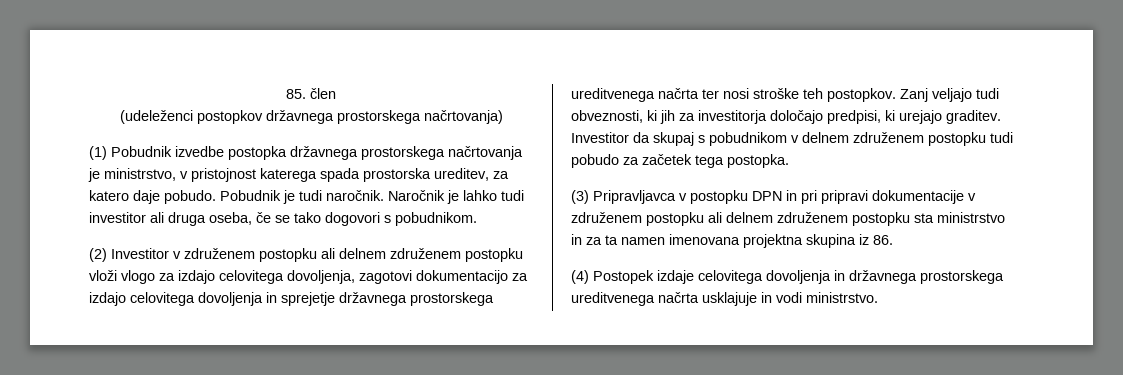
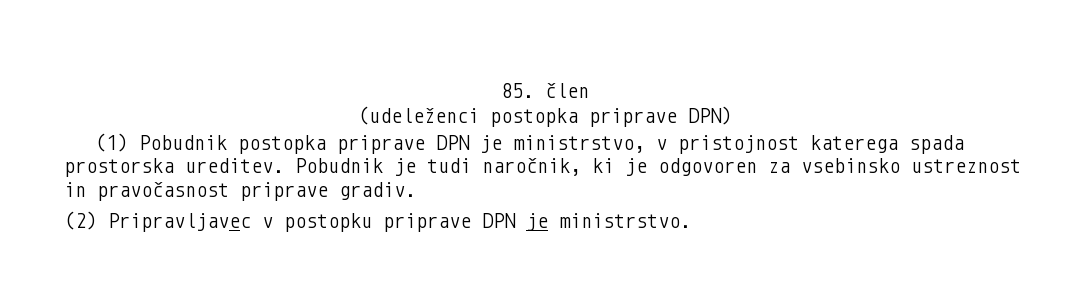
[196,110,503,124] [89,146,523,160] postopkov državnega prostorskega načrtovanja) // (1) Pobudnik izvedbe postopka državnega prostorskega načrtovanja -> [489,106,732,127] [94,133,470,154] postopka priprave DPN) // (1) Pobudnik postopka priprave DPN
[434,168,509,181] [89,190,524,204] [89,212,477,226] [89,248,523,262] [89,270,528,284] [89,292,494,306] [571,88,999,102] [571,110,1001,124] [571,132,1013,146] [571,154,789,168] [571,190,976,204] [571,212,1005,226] [571,234,893,248] [571,270,1004,284] [571,292,802,306] ureditev, za katero daje pobudo. Pobudnik je tudi naročnik. Naročnik je lahko tudi investitor ali druga oseba, če se tako dogovori s pobudnikom. // (2) Investitor v združenem postopku ali delnem združenem postopku vloži vlogo za izdajo celovitega dovoljenja, zagotovi dokumentacijo za izdajo celovitega dovoljenja in sprejetje državnega prostorskega ureditvenega načrta ter nosi stroške teh postopkov. Zanj veljajo tudi obveznosti, ki jih za investitorja določajo predpisi, ki urejajo graditev. Investitor da skupaj s pobudnikom v delnem združenem postopku tudi pobudo za začetek tega postopka. // (3) Pripravljavca v postopku DPN in pri pripravi dokumentacije v združenem postopku ali delnem združenem postopku sta ministrstvo in za ta namen imenovana projektna skupina iz 86. // (4) Postopek izdaje celovitega dovoljenja in državnega prostorskega ureditvenega načrta usklajuje in vodi -> [185,158,1021,176] [64,182,416,201] [64,211,548,232] ureditev. Pobudnik je tudi naročnik, ki je odgovoren za vsebinsko ustreznost in pravočasnost priprave gradiv. // (2) Pripravljavec v postopku priprave DPN je

